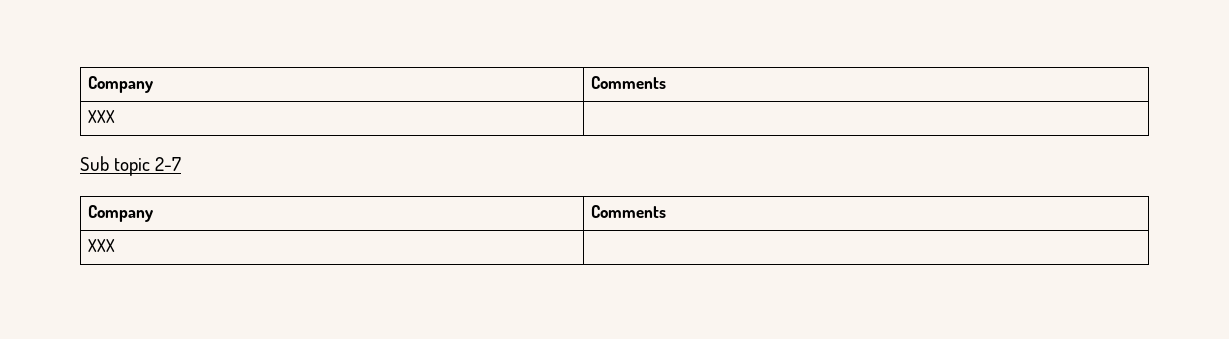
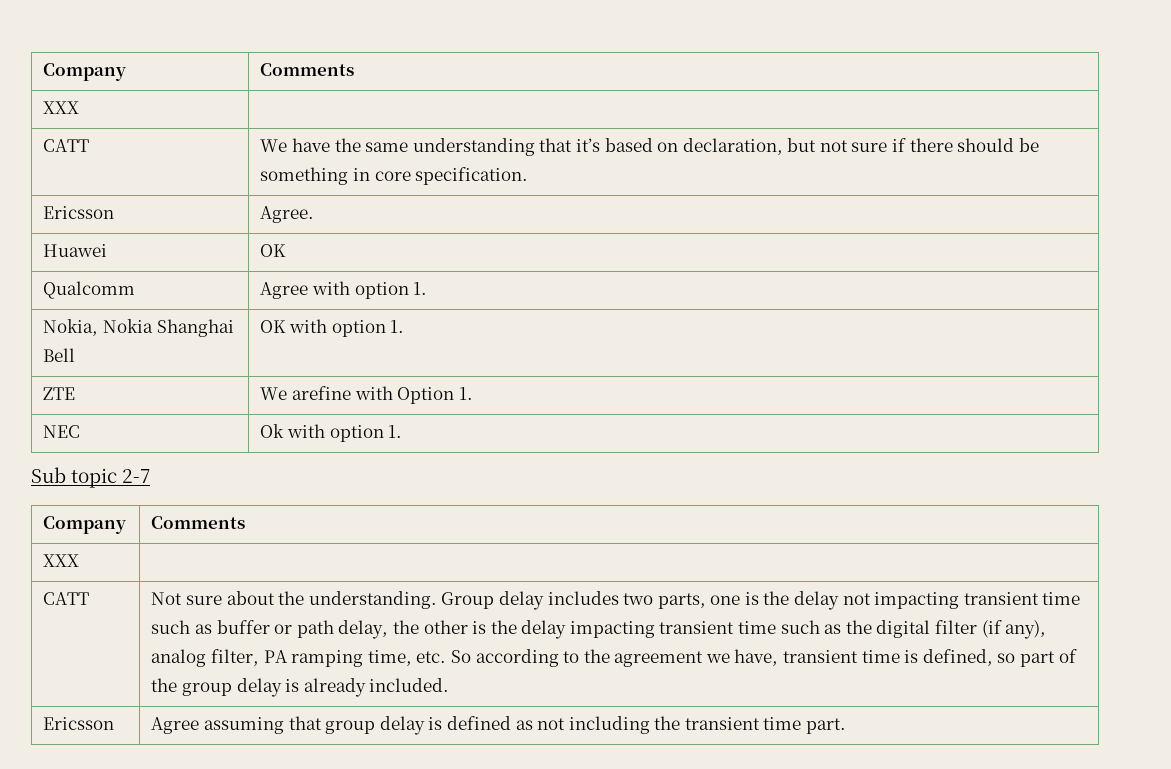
[87,76,153,93] [590,76,666,89] [87,110,115,123] Company | Comments // XXX | -> [43,63,127,81] [260,63,355,76] [43,101,80,114] [43,139,90,152] [260,138,1039,156] [260,167,529,185] [43,206,115,219] [260,206,315,223] [43,244,108,257] [260,244,287,257] [43,281,136,299] [260,281,428,299] [43,319,234,337] [43,348,76,362] [260,319,405,337] [43,387,76,400] [260,386,473,404] [43,425,81,438] [260,424,403,442] Company | Comments // XXX | // CATT | We have the same understanding that it’s based on declaration, but not sure if there should be something in core specification. // Ericsson | Agree. // Huawei | OK // Qualcomm | Agree with option 1. // Nokia, Nokia Shanghai Bell | OK with option 1. // ZTE | We arefine with Option 1. // NEC | Ok with option 1.
(115, 245) none -> [43,592,90,605] [151,591,1081,610] [151,620,1047,639] [151,649,1077,667] [151,678,450,697] [43,717,115,730] [151,716,847,735] // CATT | Not sure about the understanding. Group delay includes two parts, one is the delay not impacting transient time such as buffer or path delay, the other is the delay impacting transient time such as the digital filter (if any), analog filter, PA ramping time, etc. So according to the agreement we have, transient time is defined, so part of the group delay is already included. // Ericsson | Agree assuming that group delay is defined as not including the transient time part.

